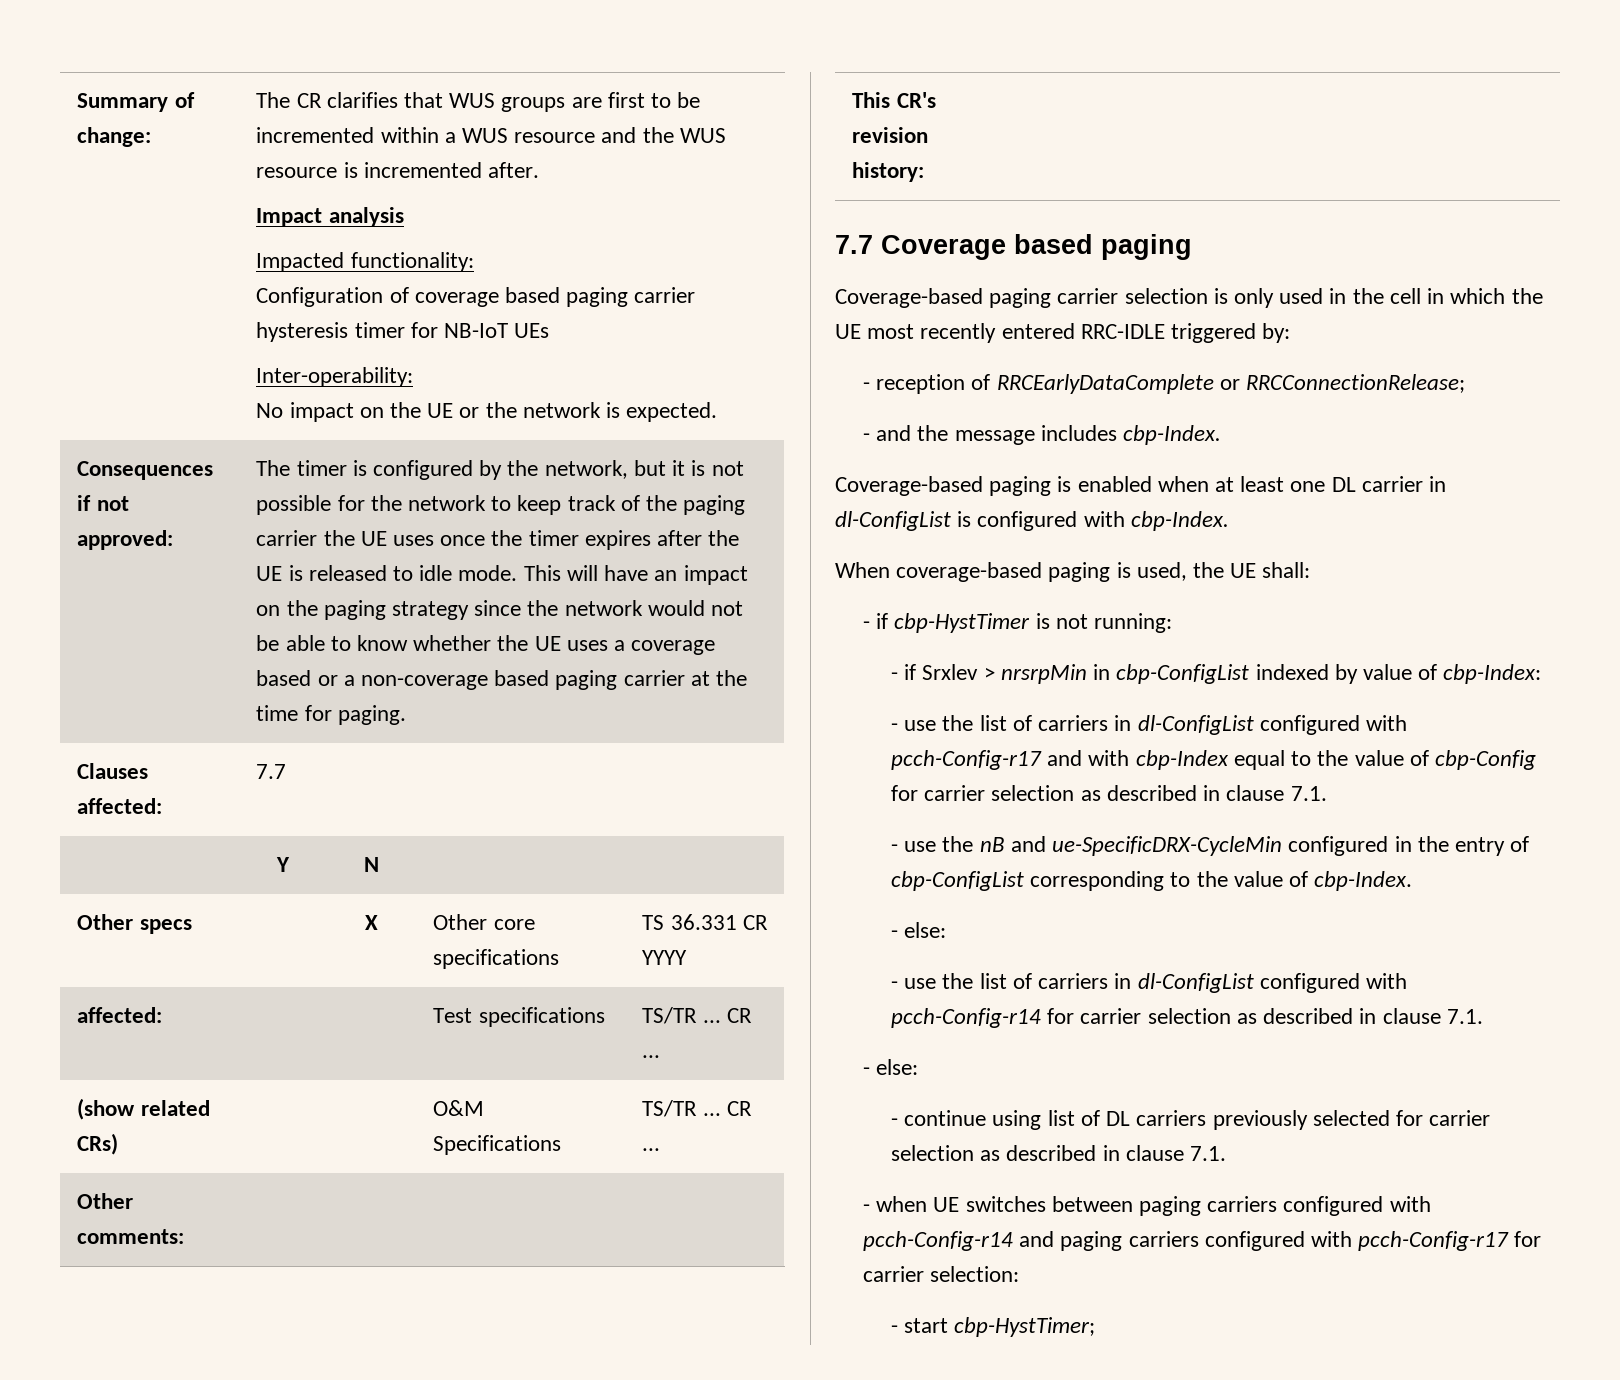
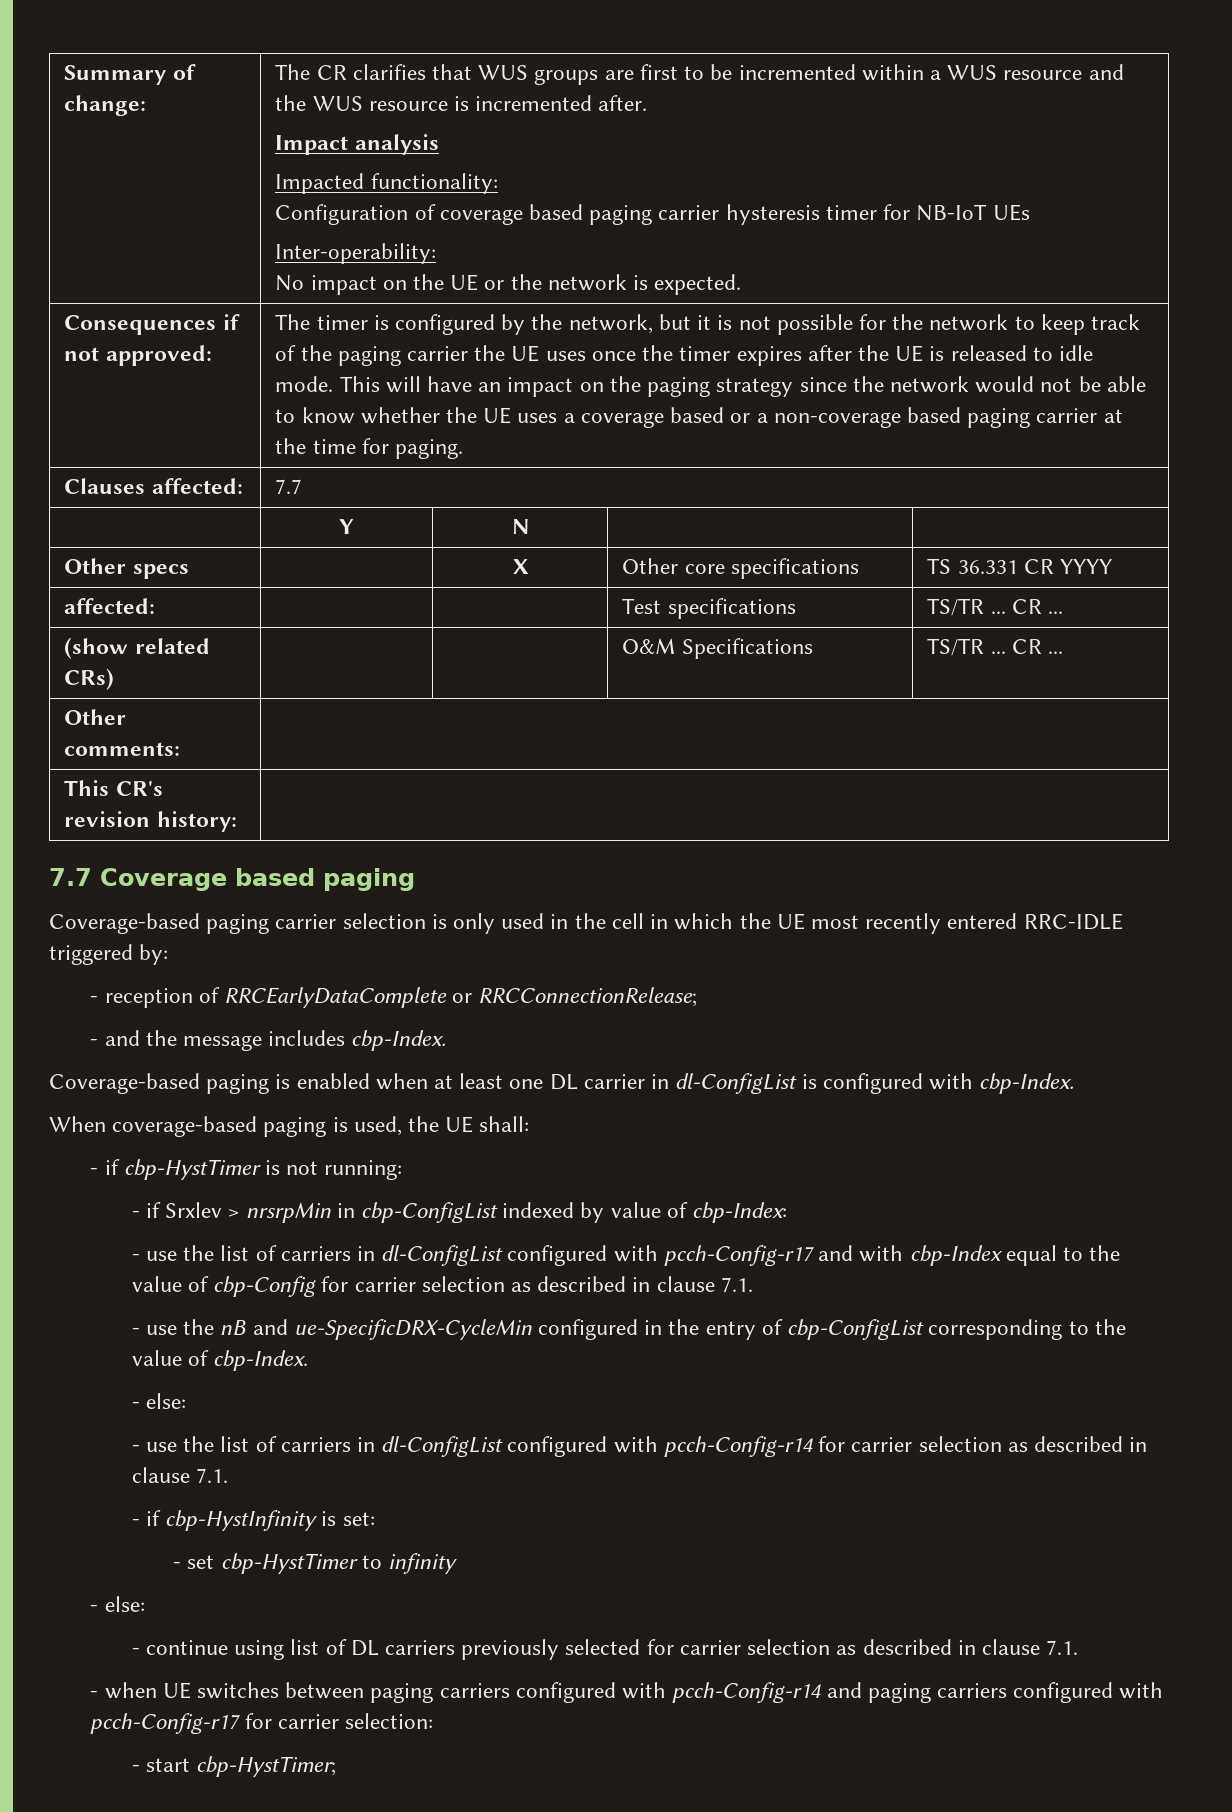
(1483, 1016) none -> [131,1510,375,1531] [173,1553,458,1574] // - if cbp-HystInfinity is set: // - set cbp-HystTimer to infinity

